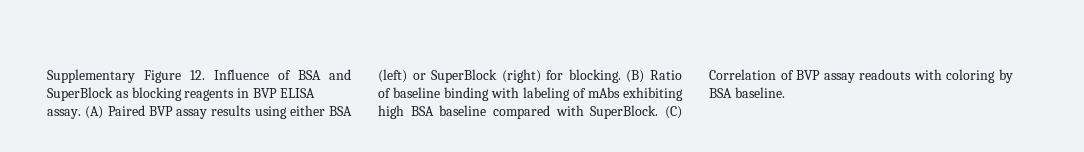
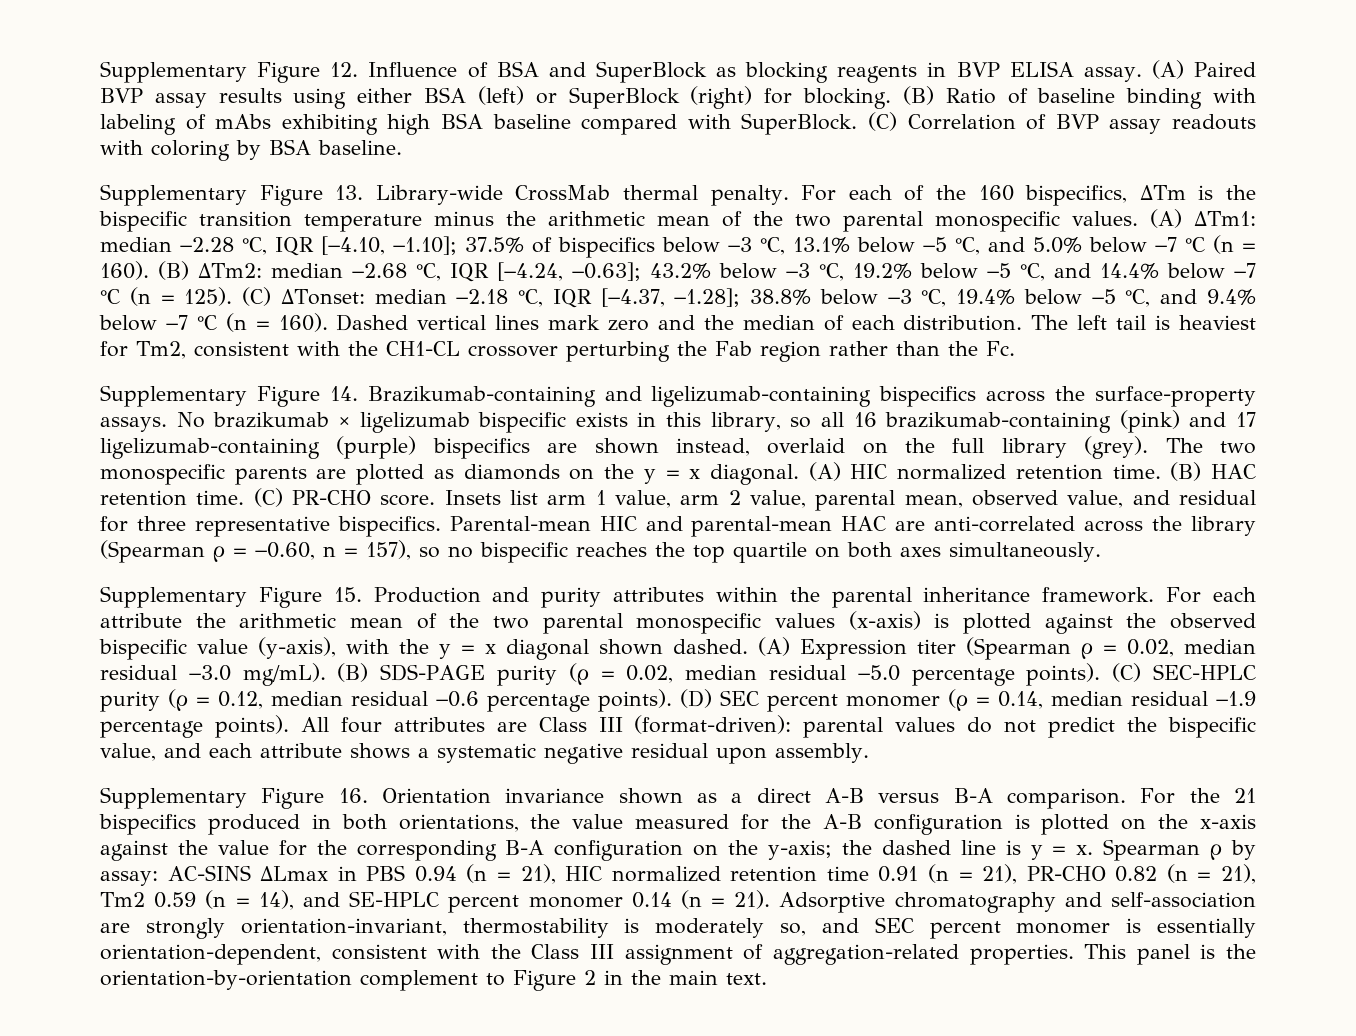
(785, 92) none -> [100,184,1256,206] [99,209,1257,232] [100,235,1256,258] [100,261,1257,282] [100,287,1257,308] [99,313,1257,332] [100,341,1015,362] [100,385,1257,407] [100,410,1256,433] [100,436,1256,459] [100,462,1256,485] [100,488,1256,511] [100,516,1256,537] [100,540,1101,563] [100,586,1256,608] [100,611,1256,634] [99,637,1256,660] [100,663,1257,686] [100,689,1256,712] [100,715,1256,738] [100,743,869,764] [100,787,1256,809] [99,814,1256,835] [100,839,1256,861] [100,864,1256,886] [100,890,1256,913] [100,917,1256,939] [100,944,1256,965] [100,970,767,991] // Supplementary Figure 13. Library-wide CrossMab thermal penalty. For each of the 160 bispecifics, ΔTm is the bispecific transition temperature minus the arithmetic mean of the two parental monospecific values. (A) ΔTm1: median −2.28 °C, IQR [−4.10, −1.10]; 37.5% of bispecifics below −3 °C, 13.1% below −5 °C, and 5.0% below −7 °C (n = 160). (B) ΔTm2: median −2.68 °C, IQR [−4.24, −0.63]; 43.2% below −3 °C, 19.2% below −5 °C, and 14.4% below −7 °C (n = 125). (C) ΔTonset: median −2.18 °C, IQR [−4.37, −1.28]; 38.8% below −3 °C, 19.4% below −5 °C, and 9.4% below −7 °C (n = 160). Dashed vertical lines mark zero and the median of each distribution. The left tail is heaviest for Tm2, consistent with the CH1-CL crossover perturbing the Fab region rather than the Fc. // Supplementary Figure 14. Brazikumab-containing and ligelizumab-containing bispecifics across the surface-property assays. No brazikumab × ligelizumab bispecific exists in this library, so all 16 brazikumab-containing (pink) and 17 ligelizumab-containing (purple) bispecifics are shown instead, overlaid on the full library (grey). The two monospecific parents are plotted as diamonds on the y = x diagonal. (A) HIC normalized retention time. (B) HAC retention time. (C) PR-CHO score. Insets list arm 1 value, arm 2 value, parental mean, observed value, and residual for three representative bispecifics. Parental-mean HIC and parental-mean HAC are anti-correlated across the library (Spearman ρ = −0.60, n = 157), so no bispecific reaches the top quartile on both axes simultaneously. // Supplementary Figure 15. Production and purity attributes within the parental inheritance framework. For each attribute the arithmetic mean of the two parental monospecific values (x-axis) is plotted against the observed bispecific value (y-axis), with the y = x diagonal shown dashed. (A) Expression titer (Spearman ρ = 0.02, median residual −3.0 mg/mL). (B) SDS-PAGE purity (ρ = 0.02, median residual −5.0 percentage points). (C) SEC-HPLC purity (ρ = 0.12, median residual −0.6 percentage points). (D) SEC percent monomer (ρ = 0.14, median residual −1.9 percentage points). All four attributes are Class III (format-driven): parental values do not predict the bispecific value, and each attribute shows a systematic negative residual upon assembly. // Supplementary Figure 16. Orientation invariance shown as a direct A-B versus B-A comparison. For the 21 bispecifics produced in both orientations, the value measured for the A-B configuration is plotted on the x-axis against the value for the corresponding B-A configuration on the y-axis; the dashed line is y = x. Spearman ρ by assay: AC-SINS ΔLmax in PBS 0.94 (n = 21), HIC normalized retention time 0.91 (n = 21), PR-CHO 0.82 (n = 21), Tm2 0.59 (n = 14), and SE-HPLC percent monomer 0.14 (n = 21). Adsorptive chromatography and self-association are strongly orientation-invariant, thermostability is moderately so, and SEC percent monomer is essentially orientation-dependent, consistent with the Class III assignment of aggregation-related properties. This panel is the orientation-by-orientation complement to Figure 2 in the main text.

